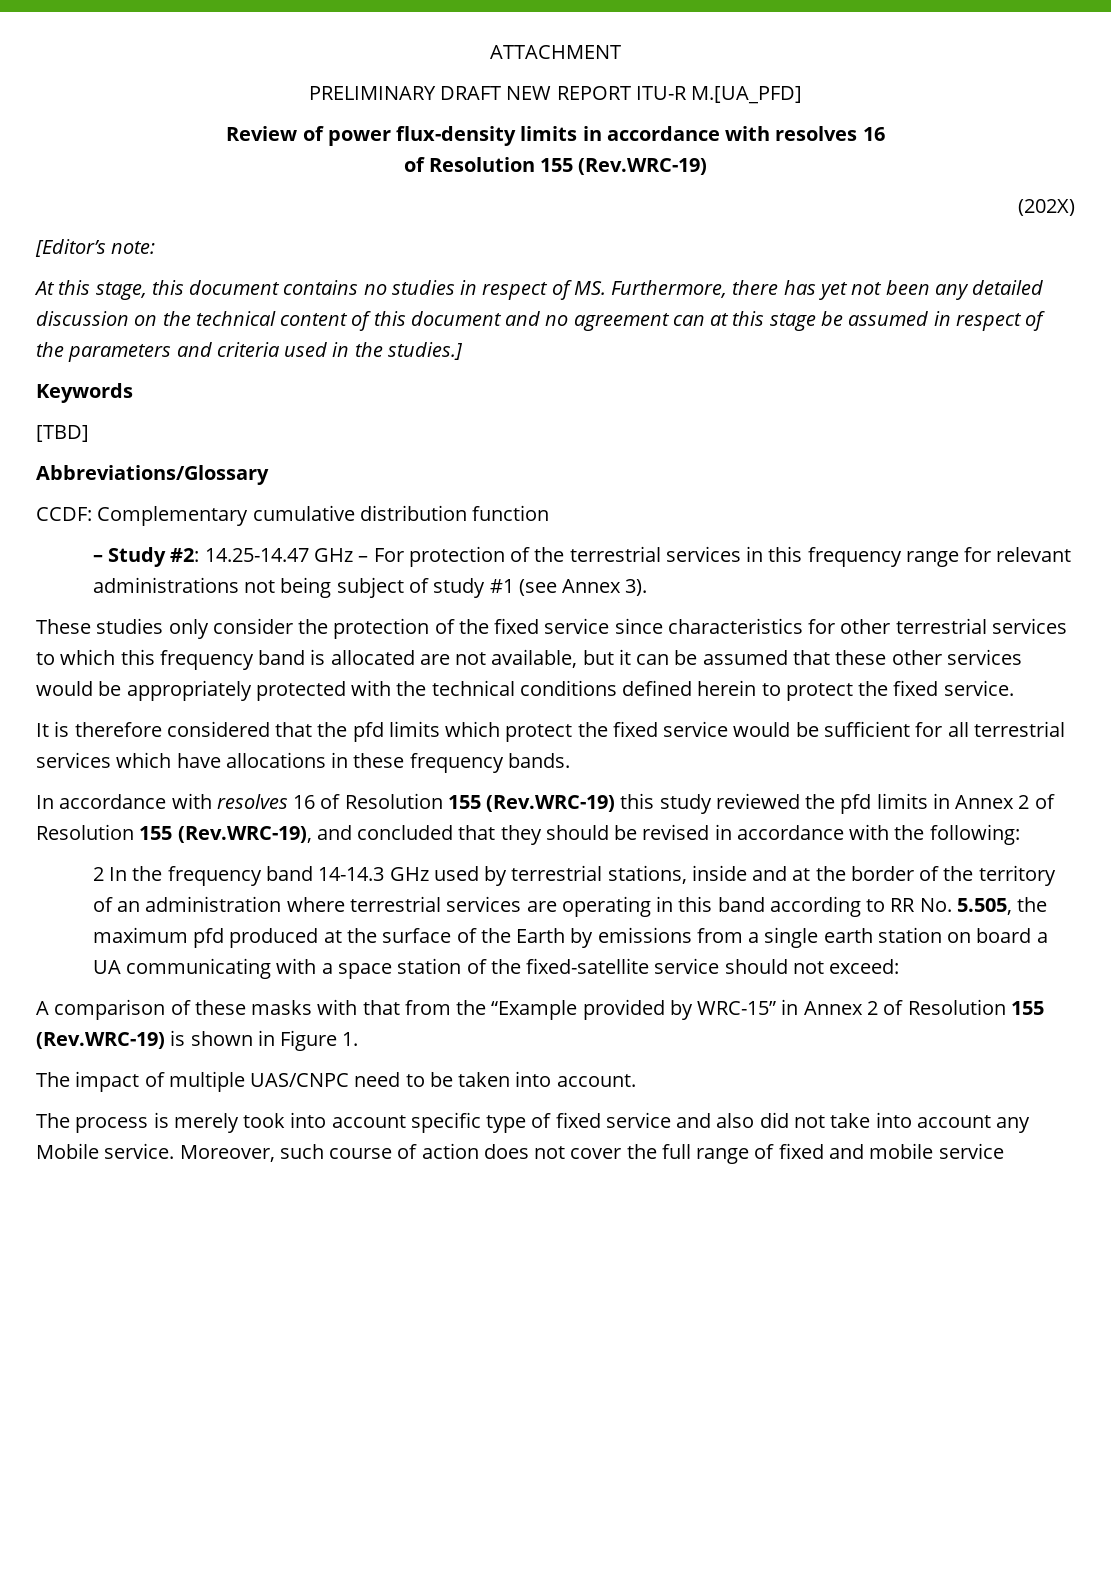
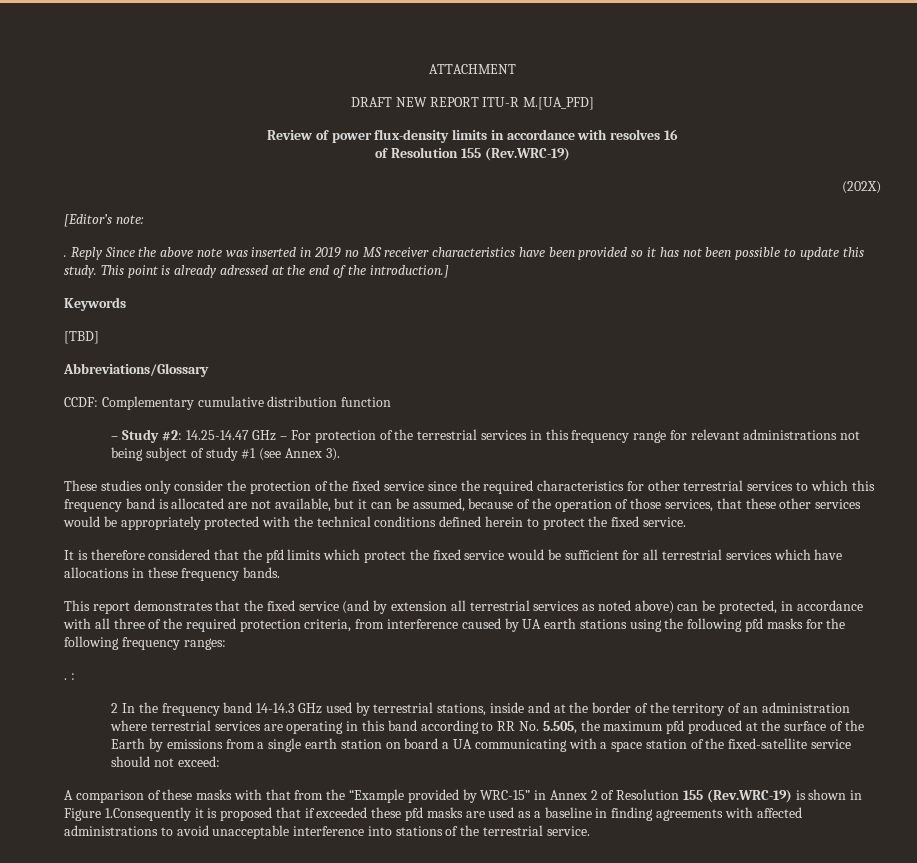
[308,86,436,100] PRELIMINARY -> (516, 69) none
[34,280,1044,300] [36,311,1046,331] [36,342,463,362] At this stage, this document contains no studies in respect of MS. Furthermore, there has yet not been any detailed discussion on the technical content of this document and no agreement can at this stage be assumed in respect of the parameters and criteria used in the studies.] -> [64,247,864,260] [64,265,449,278] . Reply Since the above note was inserted in 2019 no MS receiver characteristics have been provided so it has not been possible to update this study. This point is already adressed at the end of the introduction.]
(663, 626) none -> [460,480,534,494] the required
[702,650,788,665] assumed -> [412,498,714,512] assumed, because of the operation of those services,
[36,793,1055,814] [36,824,1020,845] In accordance with resolves 16 of Resolution 155 (Rev.WRC-19) this study reviewed the pfd limits in Annex 2 of Resolution 155 (Rev.WRC-19), and concluded that they should be revised in accordance with the following: -> [64,600,863,614] [63,618,846,632] [64,636,226,650] [64,673,75,680] This report demonstrates that the fixed service (and by extension all terrestrial services as noted above) can be protected, in accordance with all three of the required protection criteria, from interference caused by UA earth stations using the following pfd masks for the following frequency ranges: // . :
[342,1032,359,1046] [36,1071,636,1092] [36,1112,1031,1133] [36,1143,1004,1164] 1. // The impact of multiple UAS/CNPC need to be taken into account. // The process is merely took into account specific type of fixed service and also did not take into account any Mobile service. Moreover, such course of action does not cover the full range of fixed and mobile service -> [104,807,802,821] [64,825,590,839] 1.Consequently it is proposed that if exceeded these pfd masks are used as a baseline in finding agreements with affected administrations to avoid unacceptable interference into stations of the terrestrial service.

